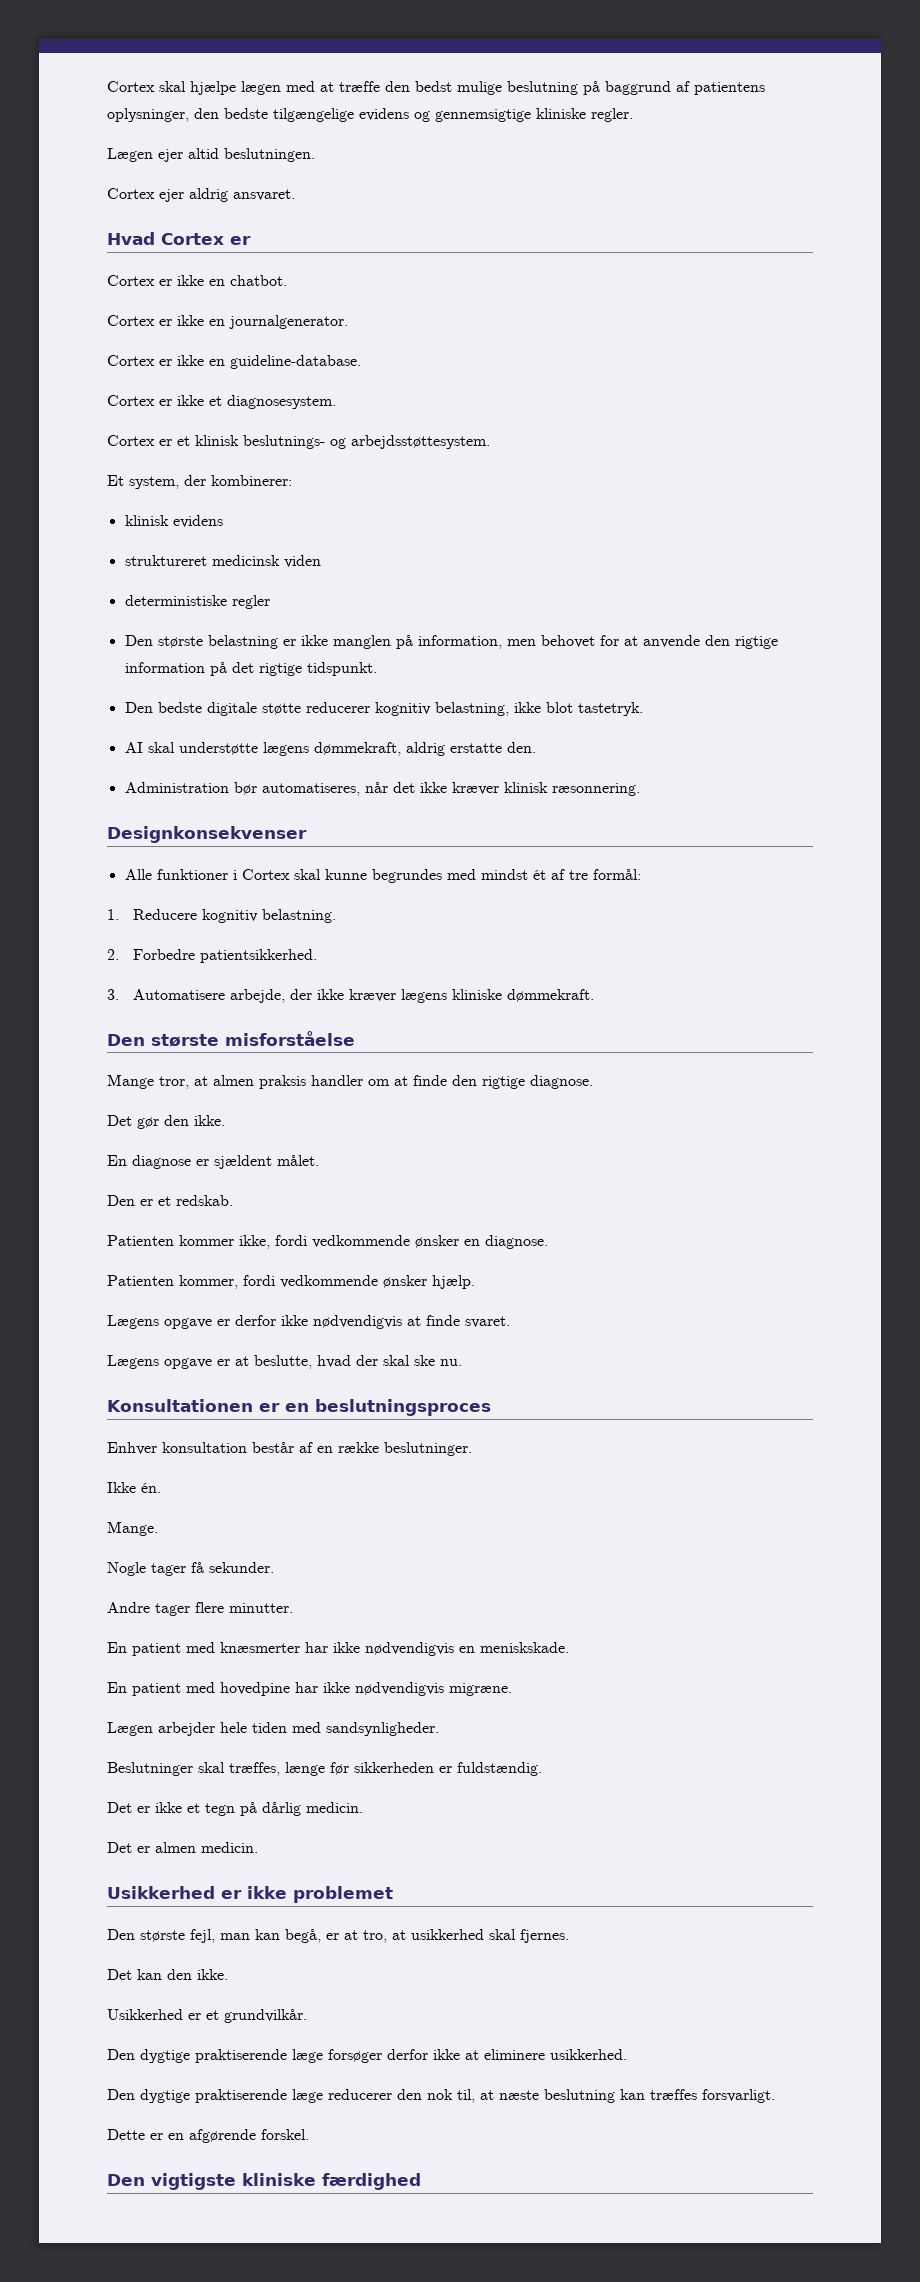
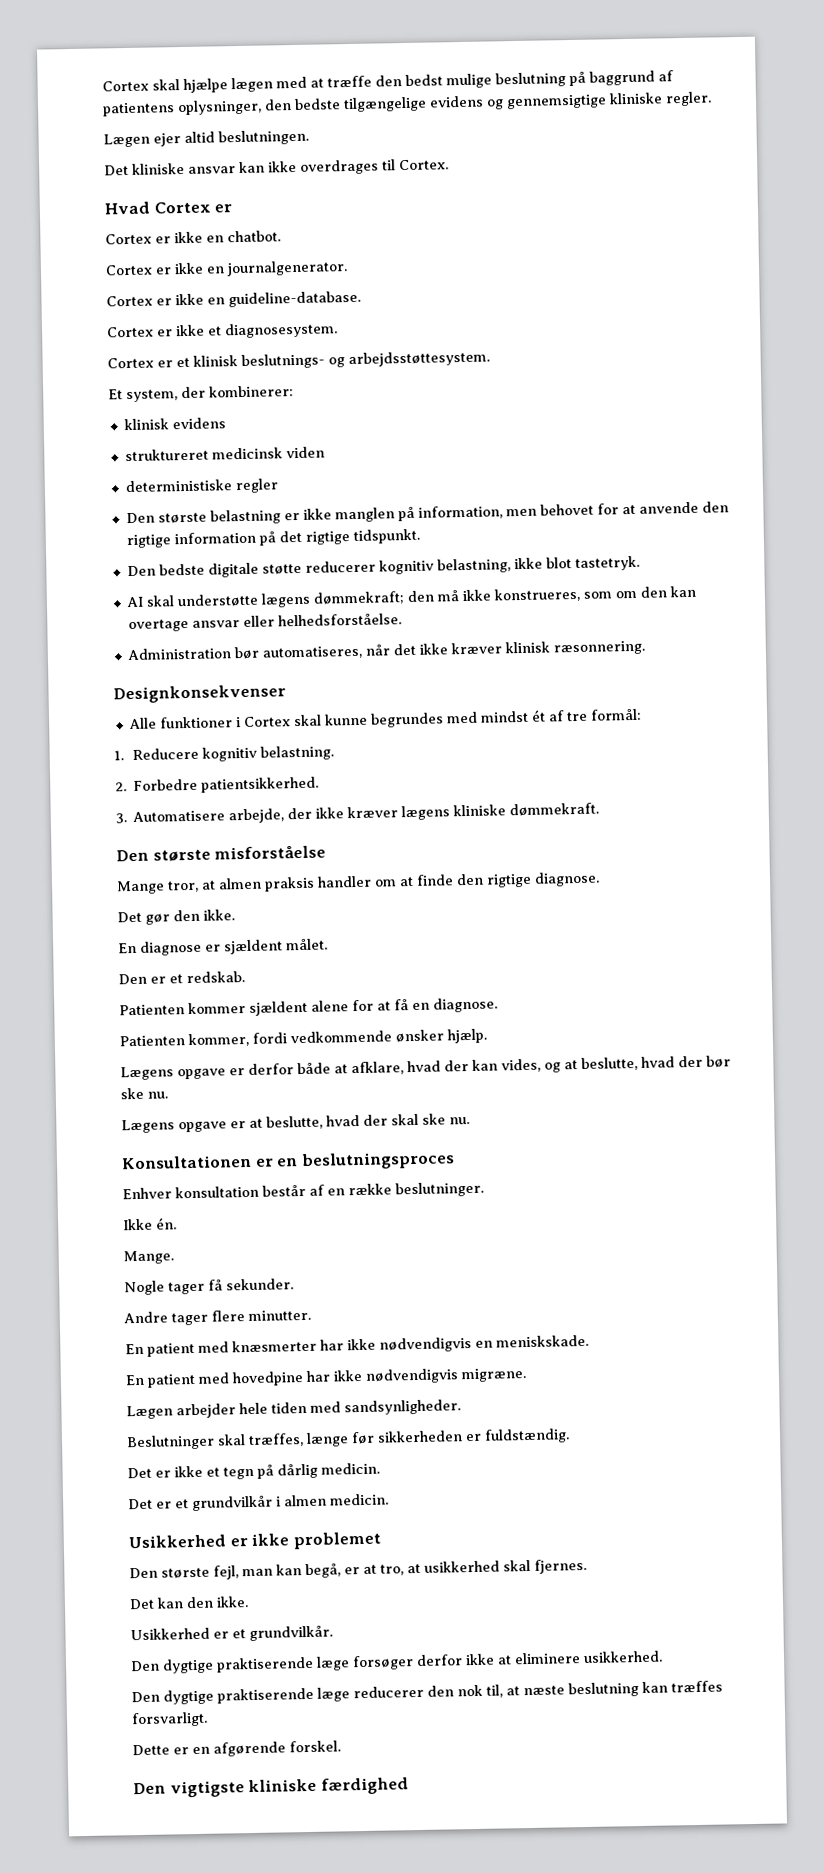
[107,188,295,202] Cortex ejer aldrig ansvaret. -> [104,159,449,176] Det kliniske ansvar kan ikke overdrages til Cortex.
[313,742,536,756] dømmekraft, aldrig erstatte den. -> [312,585,696,606] [127,613,402,633] dømmekraft; den må ikke konstrueres, som om den kan overtage ansvar eller helhedsforståelse.
[239,1235,459,1249] ikke, fordi vedkommende ønsker -> [249,999,409,1016] sjældent alene for at få
[281,1315,510,1329] ikke nødvendigvis at finde svaret. -> [297,1055,731,1076] [120,1087,168,1100] både at afklare, hvad der kan vides, og at beslutte, hvad der bør ske nu.
(150, 1849) none -> [175,1495,281,1512] et grundvilkår i

